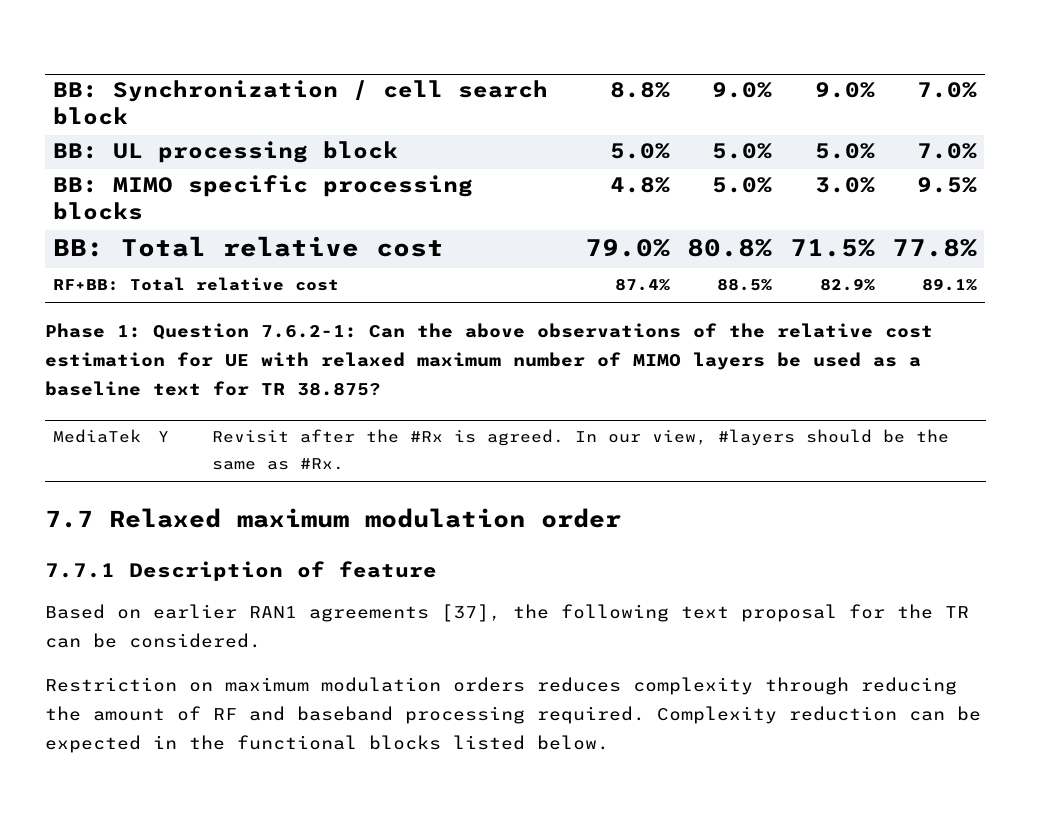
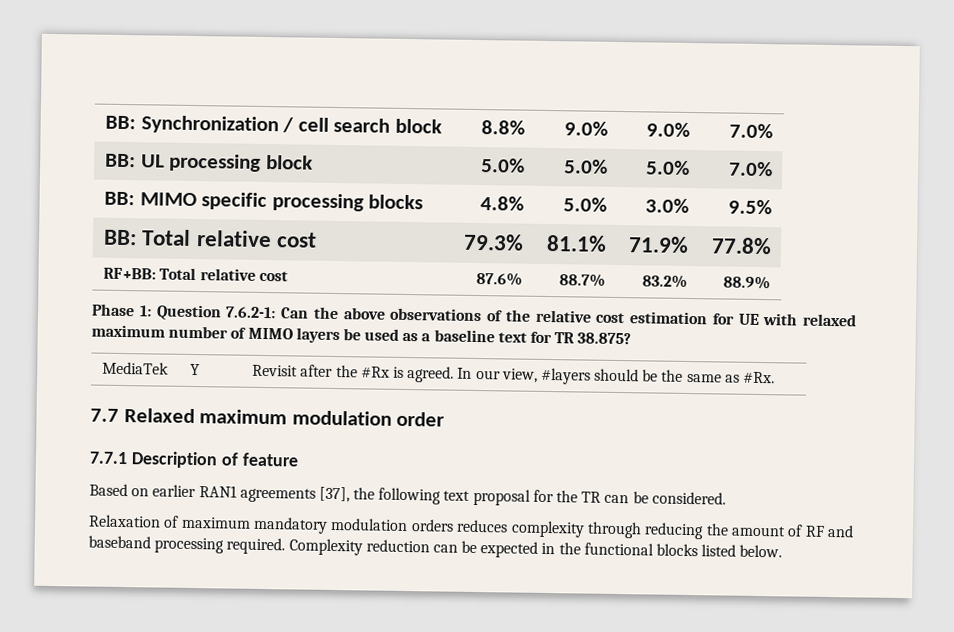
[584,239,670,257] [686,239,772,257] [789,239,875,257] 79.0% | 80.8% | 71.5% -> [462,233,524,251] [545,234,607,252] [627,236,689,253] 79.3% | 81.1% | 71.9%
[614,279,670,291] [716,279,772,291] [819,279,875,291] [921,279,977,291] 87.4% | 88.5% | 82.9% | 89.1% -> [475,271,523,286] [558,273,606,287] [641,274,688,288] [722,275,771,290] 87.6% | 88.7% | 83.2% | 88.9%
[45,677,309,692] Restriction on maximum -> [88,514,329,534] Relaxation of maximum mandatory

